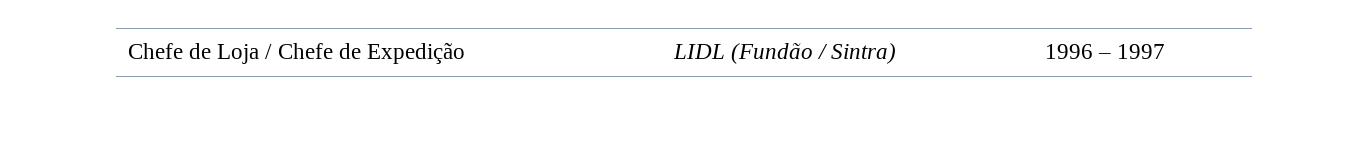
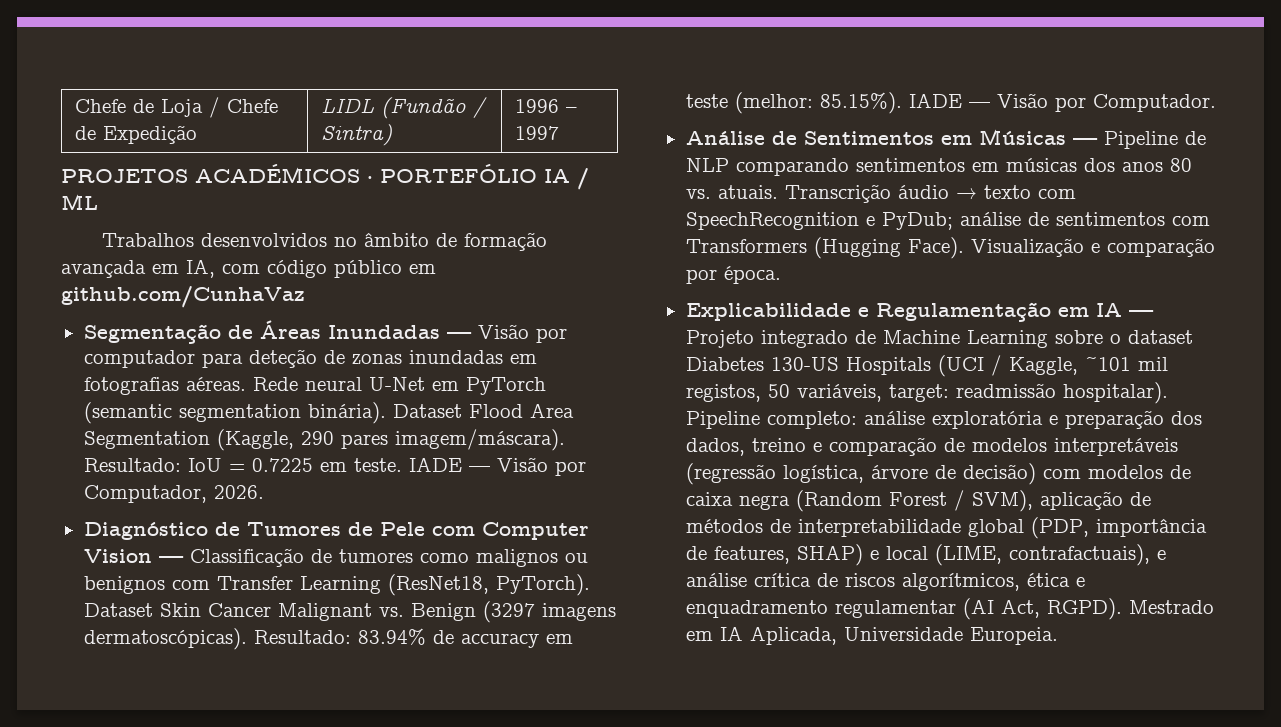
(1166, 51) none -> [61,164,589,190] [61,194,98,210] [101,232,547,251] [61,259,436,278] [61,286,305,308] [83,320,567,344] [83,349,537,368] [83,377,546,395] [83,402,574,424] [83,429,565,451] [83,457,586,476] [83,485,264,503] [83,522,589,540] [83,548,588,567] [83,574,590,596] [83,601,616,623] [83,628,573,650] [685,92,1216,114] [685,129,1206,149] [685,158,1192,176] [685,184,1076,203] [685,212,1210,230] [685,237,1215,259] [685,266,781,284] [685,302,1154,322] [685,330,1193,348] [685,355,1168,377] [685,382,1168,404] [685,410,1202,429] [685,437,1178,456] [685,463,1191,485] [685,490,1151,512] [685,517,1207,539] [685,544,1166,566] [685,573,1085,591] [685,598,1214,620] [685,626,1058,645] // PROJETOS ACADÉMICOS · PORTEFÓLIO IA / ML // Trabalhos desenvolvidos no âmbito de formação avançada em IA, com código público em github.com/CunhaVaz // Segmentação de Áreas Inundadas — Visão por computador para deteção de zonas inundadas em fotografias aéreas. Rede neural U-Net em PyTorch (semantic segmentation binária). Dataset Flood Area Segmentation (Kaggle, 290 pares imagem/máscara). Resultado: IoU = 0.7225 em teste. IADE — Visão por Computador, 2026. // Diagnóstico de Tumores de Pele com Computer Vision — Classificação de tumores como malignos ou benignos com Transfer Learning (ResNet18, PyTorch). Dataset Skin Cancer Malignant vs. Benign (3297 imagens dermatoscópicas). Resultado: 83.94% de accuracy em teste (melhor: 85.15%). IADE — Visão por Computador. // Análise de Sentimentos em Músicas — Pipeline de NLP comparando sentimentos em músicas dos anos 80 vs. atuais. Transcrição áudio → texto com SpeechRecognition e PyDub; análise de sentimentos com Transformers (Hugging Face). Visualização e comparação por época. // Explicabilidade e Regulamentação em IA — Projeto integrado de Machine Learning sobre o dataset Diabetes 130-US Hospitals (UCI / Kaggle, ~101 mil registos, 50 variáveis, target: readmissão hospitalar). Pipeline completo: análise exploratória e preparação dos dados, treino e comparação de modelos interpretáveis (regressão logística, árvore de decisão) com modelos de caixa negra (Random Forest / SVM), aplicação de métodos de interpretabilidade global (PDP, importância de features, SHAP) e local (LIME, contrafactuais), e análise crítica de riscos algorítmicos, ética e enquadramento regulamentar (AI Act, RGPD). Mestrado em IA Aplicada, Universidade Europeia.

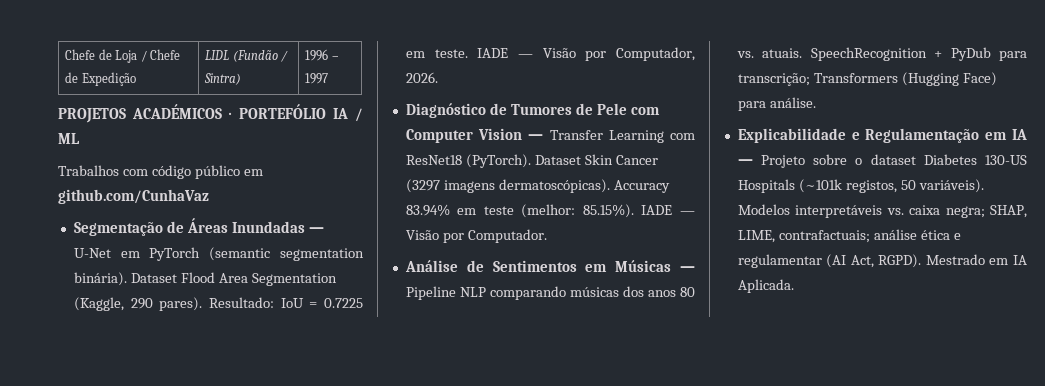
[200,232,547,251] [61,259,215,278] desenvolvidos no âmbito de formação avançada em IA, -> (119, 170) none
[477,324,567,343] [83,349,537,368] [83,377,362,395] Visão por computador para deteção de zonas inundadas em fotografias aéreas. Rede neural -> (324, 230) none
[340,429,565,451] pares imagem/máscara). -> [159,297,203,311] pares).
[189,548,588,567] [83,574,590,596] [83,601,616,623] [83,628,539,650] Classificação de tumores como malignos ou benignos com Transfer Learning (ResNet18, PyTorch). Dataset Skin Cancer Malignant vs. Benign (3297 imagens dermatoscópicas). Resultado: 83.94% de accuracy -> [549,130,695,143] [405,154,658,168] [405,179,670,193] [405,204,450,216] Transfer Learning com ResNet18 (PyTorch). Dataset Skin Cancer (3297 imagens dermatoscópicas). Accuracy 83.94%
[1184,131,1206,145] de -> (456, 293) none
[855,158,999,172] sentimentos em -> (566, 293) none
[784,184,1076,203] [685,212,1210,230] [685,237,1215,259] [685,266,781,284] Transcrição áudio → texto com SpeechRecognition e PyDub; análise de sentimentos com Transformers (Hugging Face). Visualização e comparação por época. -> [810,47,1027,61] [737,72,997,86] [737,97,816,111] SpeechRecognition + PyDub para transcrição; Transformers (Hugging Face) para análise.
[760,330,1048,348] integrado de Machine Learning -> (806, 161) none
[937,355,1168,377] [685,382,1168,404] [685,410,1202,429] [685,437,1178,456] [685,463,1191,485] [685,490,1151,512] [685,517,1207,539] [685,544,1166,566] [685,573,1020,591] (UCI / Kaggle, ~101 mil registos, 50 variáveis, target: readmissão hospitalar). Pipeline completo: análise exploratória e preparação dos dados, treino e comparação de modelos interpretáveis (regressão logística, árvore de decisão) com modelos de caixa negra (Random Forest / SVM), aplicação de métodos de interpretabilidade global (PDP, importância de features, SHAP) e local (LIME, contrafactuais), e análise crítica de riscos algorítmicos, -> [798,179,984,193] [737,204,1027,218] [737,229,917,243] (~101k registos, 50 variáveis). Modelos interpretáveis vs. caixa negra; SHAP, LIME, contrafactuais; análise
[685,600,828,618] enquadramento -> (961, 236) none
[749,626,1058,645] Aplicada, Universidade Europeia. -> [737,279,794,293] Aplicada.

